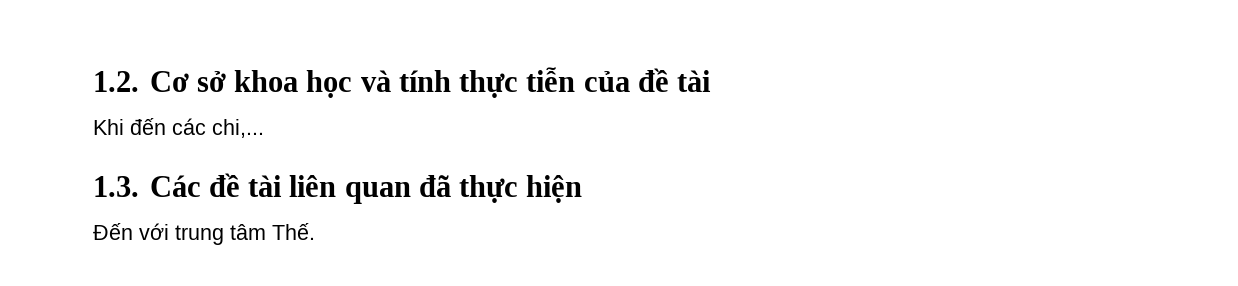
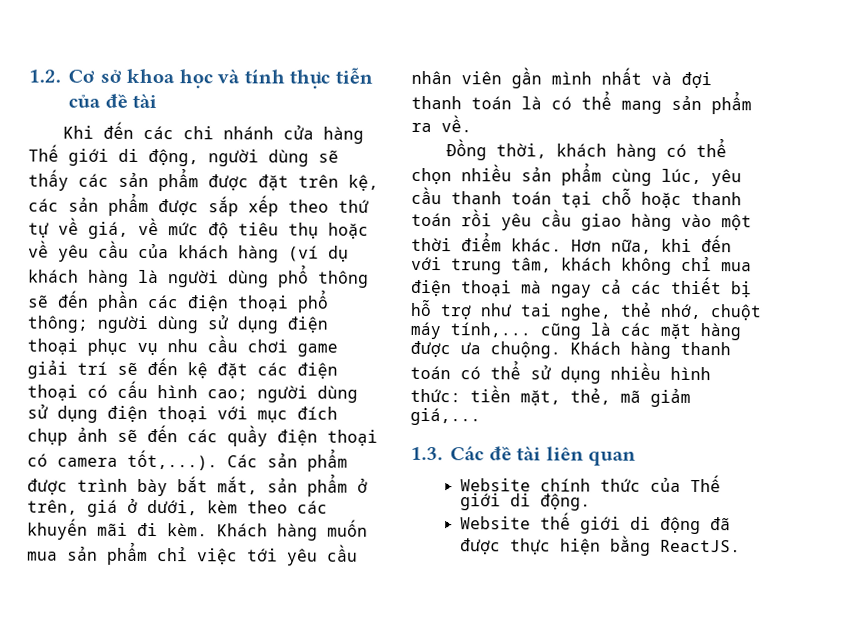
[212,119,264,138] chi,... -> [183,124,365,144] [28,144,339,167] [28,168,379,192] [28,192,369,217] [28,217,369,239] [28,240,349,263] [28,264,369,288] [28,289,329,313] [27,314,328,334] [27,335,338,357] [27,357,338,379] [27,380,358,403] [27,403,338,423] [27,424,378,447] [27,448,348,472] [27,473,368,497] [27,497,328,517] [27,518,368,541] [27,541,358,566] [411,67,712,89] [411,90,752,115] [411,115,472,133] [446,138,728,161] [411,162,742,187] [411,186,742,208] [411,209,752,231] [411,232,732,254] [411,255,752,275] [411,276,752,298] [410,298,762,321] [410,321,741,341] [410,340,731,359] [410,360,711,384] [410,385,691,407] [410,407,481,426] chi nhánh cửa hàng Thế giới di động, người dùng sẽ thấy các sản phẩm được đặt trên kệ, các sản phẩm được sắp xếp theo thứ tự về giá, về mức độ tiêu thụ hoặc về yêu cầu của khách hàng (ví dụ khách hàng là người dùng phổ thông sẽ đến phần các điện thoại phổ thông; người dùng sử dụng điện thoại phục vụ nhu cầu chơi game giải trí sẽ đến kệ đặt các điện thoại có cấu hình cao; người dùng sử dụng điện thoại với mục đích chụp ảnh sẽ đến các quầy điện thoại có camera tốt,...). Các sản phẩm được trình bày bắt mắt, sản phẩm ở trên, giá ở dưới, kèm theo các khuyến mãi đi kèm. Khách hàng muốn mua sản phẩm chỉ việc tới yêu cầu nhân viên gần mình nhất và đợi thanh toán là có thể mang sản phẩm ra về. // Đồng thời, khách hàng có thể chọn nhiều sản phẩm cùng lúc, yêu cầu thanh toán tại chỗ hoặc thanh toán rồi yêu cầu giao hàng vào một thời điểm khác. Hơn nữa, khi đến với trung tâm, khách không chỉ mua điện thoại mà ngay cả các thiết bị hỗ trợ như tai nghe, thẻ nhớ, chuột máy tính,... cũng là các mặt hàng được ưa chuộng. Khách hàng thanh toán có thể sử dụng nhiều hình thức: tiền mặt, thẻ, mã giảm giá,...
[418,175,583,203] [93,223,315,245] đã thực hiện // Đến với trung tâm Thế. -> [459,474,721,493] [459,493,591,511] [459,512,731,535] [459,535,741,556] // Website chính thức của Thế giới di động. // Website thế giới di động đã được thực hiện bằng ReactJS.

